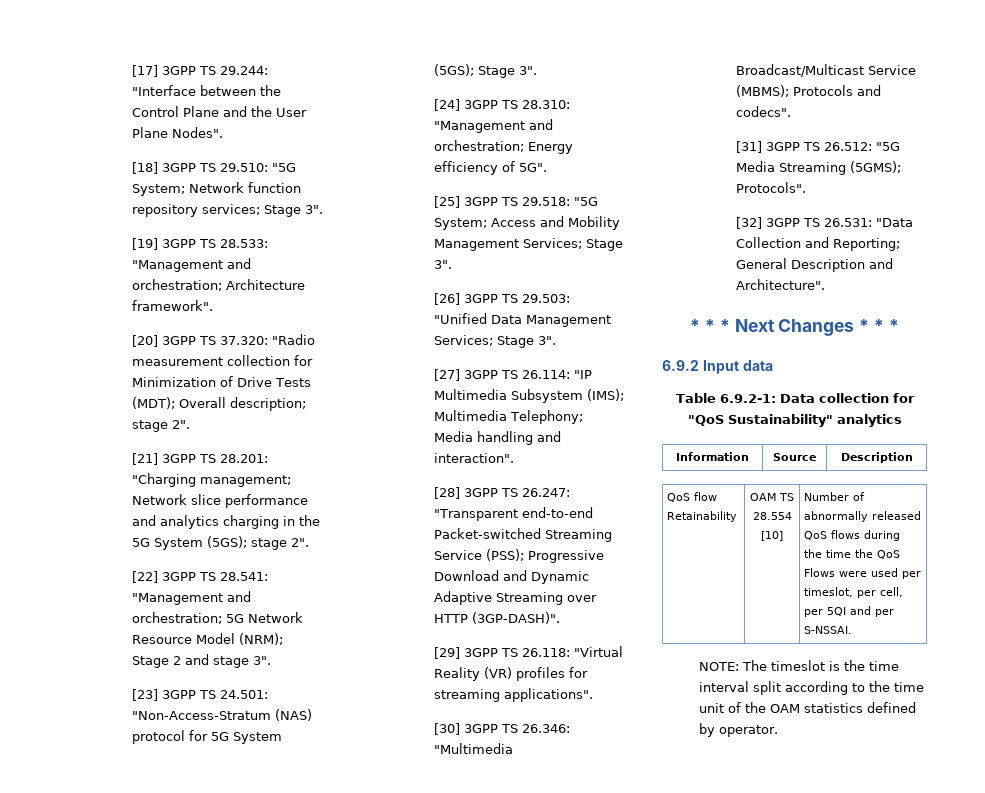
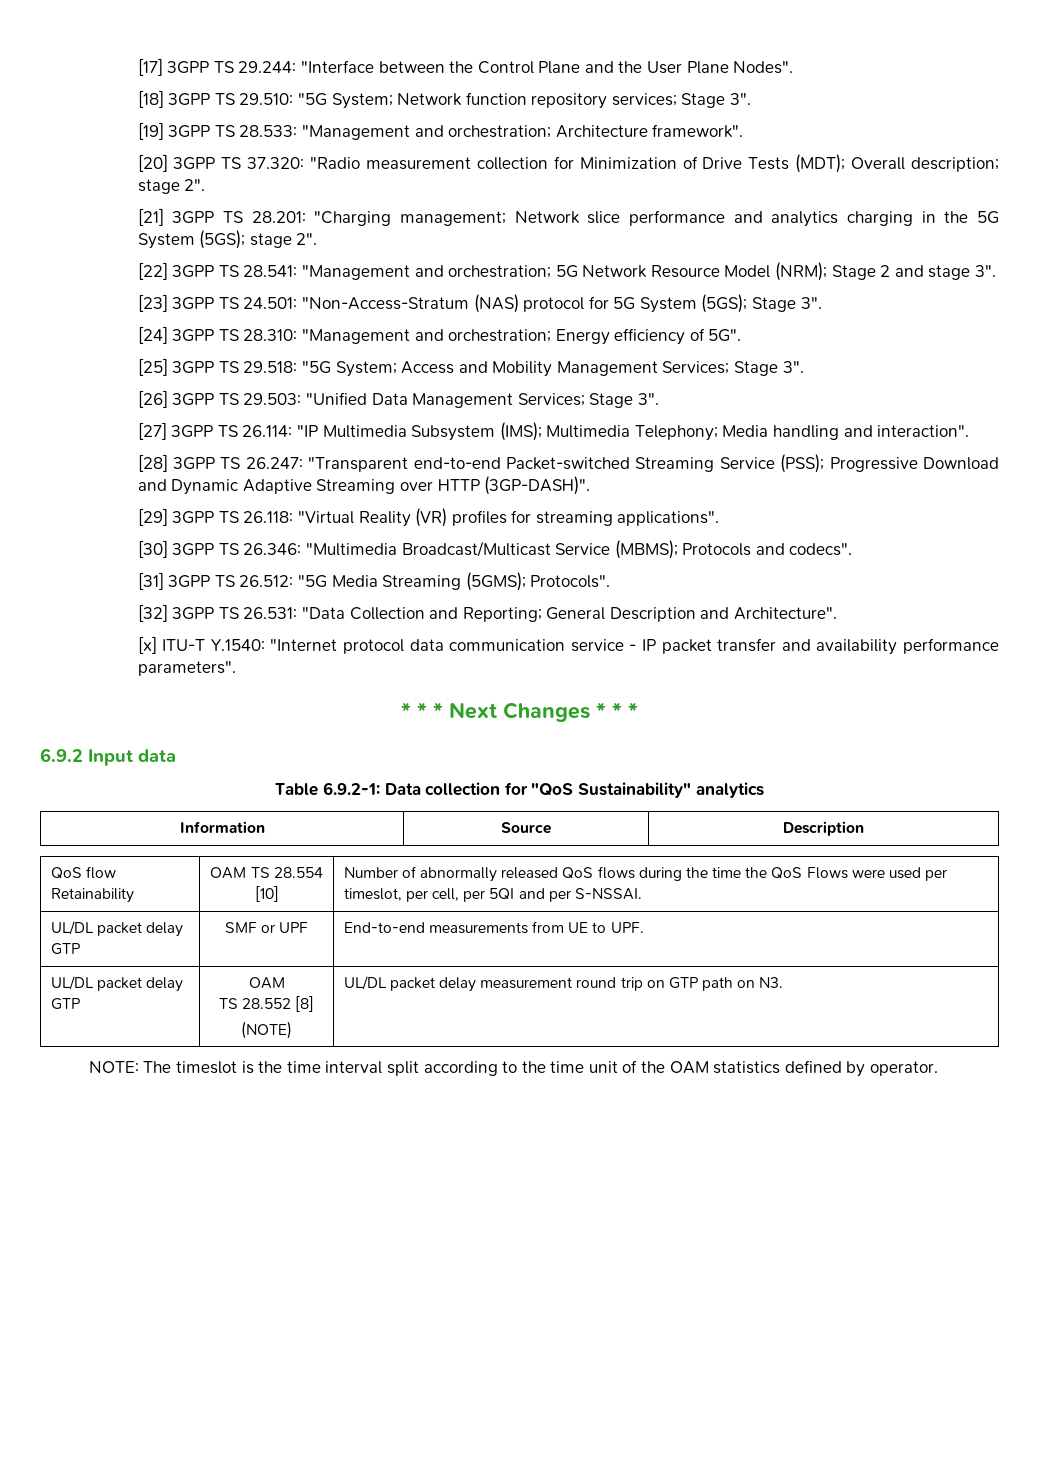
(825, 284) none -> [137,636,999,655] [137,661,236,676] // [x] ITU-T Y.1540: "Internet protocol data communication service - IP packet transfer and availability performance parameters".
(853, 630) none -> [50,921,183,937] [50,943,80,955] [224,922,309,933] [343,921,644,934] [50,976,183,992] [50,998,80,1010] [248,977,285,989] [218,996,315,1012] [241,1021,292,1039] [343,976,784,992] // UL/DL packet delay GTP | SMF or UPF | End-to-end measurements from UE to UPF. // UL/DL packet delay GTP | OAM // TS 28.552 [8] // (NOTE) | UL/DL packet delay measurement round trip on GTP path on N3.

